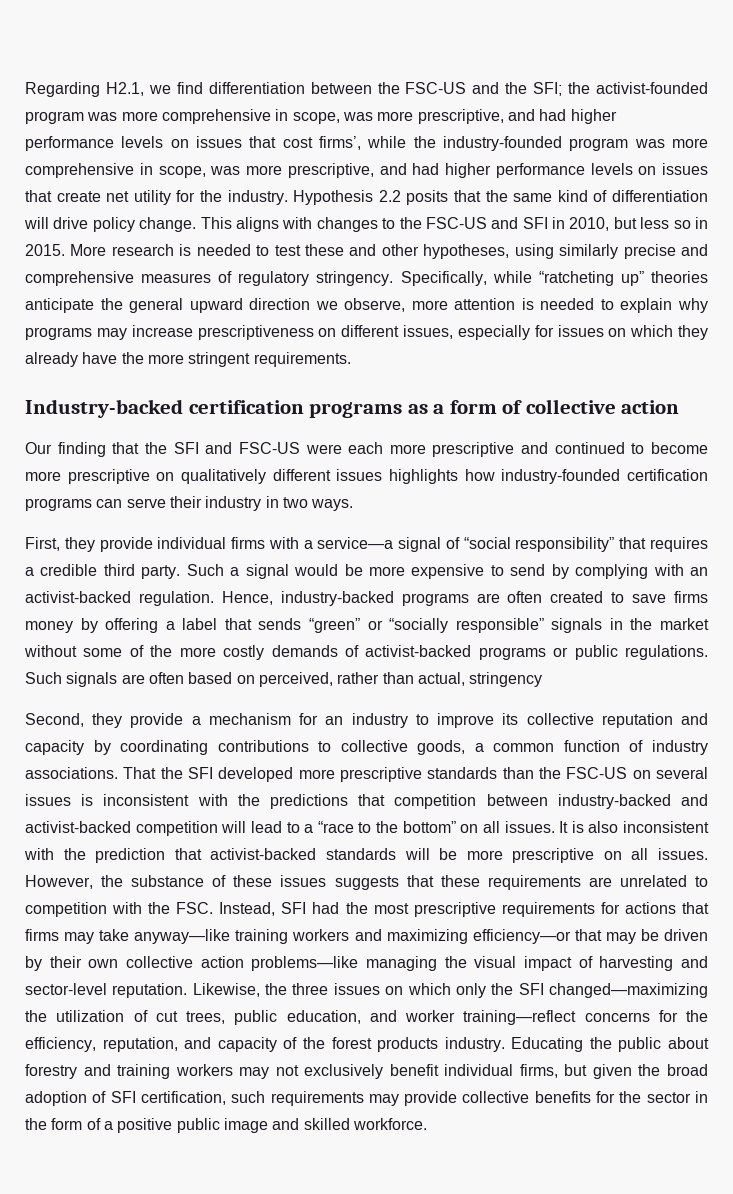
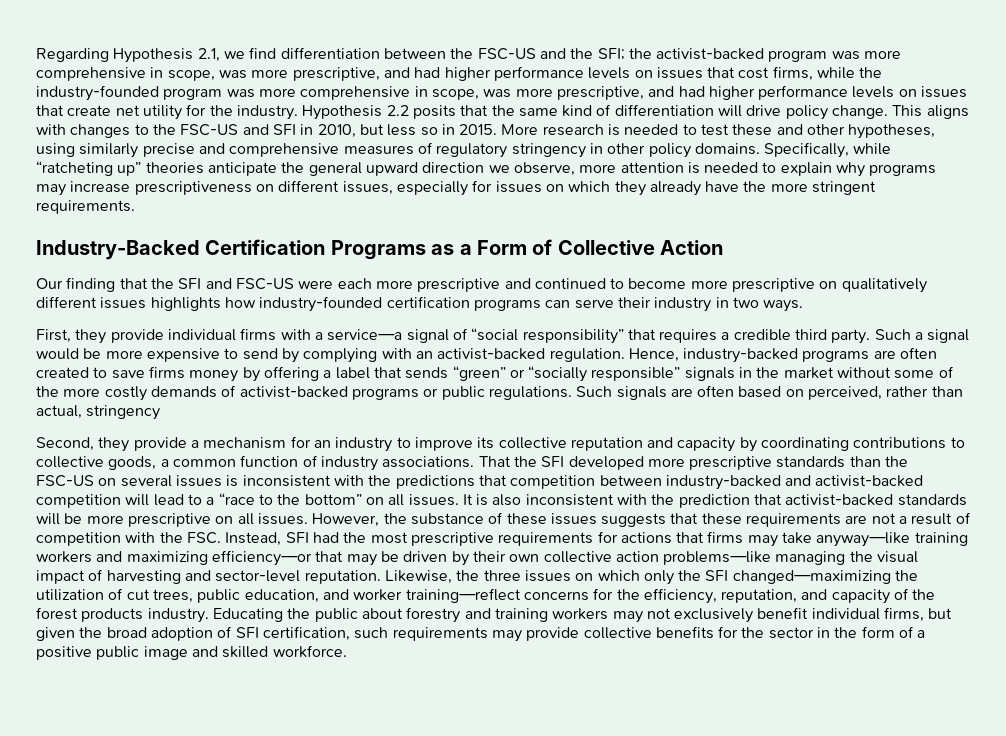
[105,82,144,96] H2.1, -> [113,48,220,63] Hypothesis 2.1,
[596,82,709,94] activist-founded -> [656,48,765,60] activist-backed
[319,136,361,150] firms’, -> [772,66,813,81] firms,
[316,271,394,286] stringency. -> [511,143,760,158] stringency in other policy domains.
[25,399,680,418] Industry-backed certification programs as a form of collective action -> [36,239,724,260] Industry-Backed Certification Programs as a Form of Collective Action
[619,875,709,887] unrelated to -> [871,512,971,525] not a result of

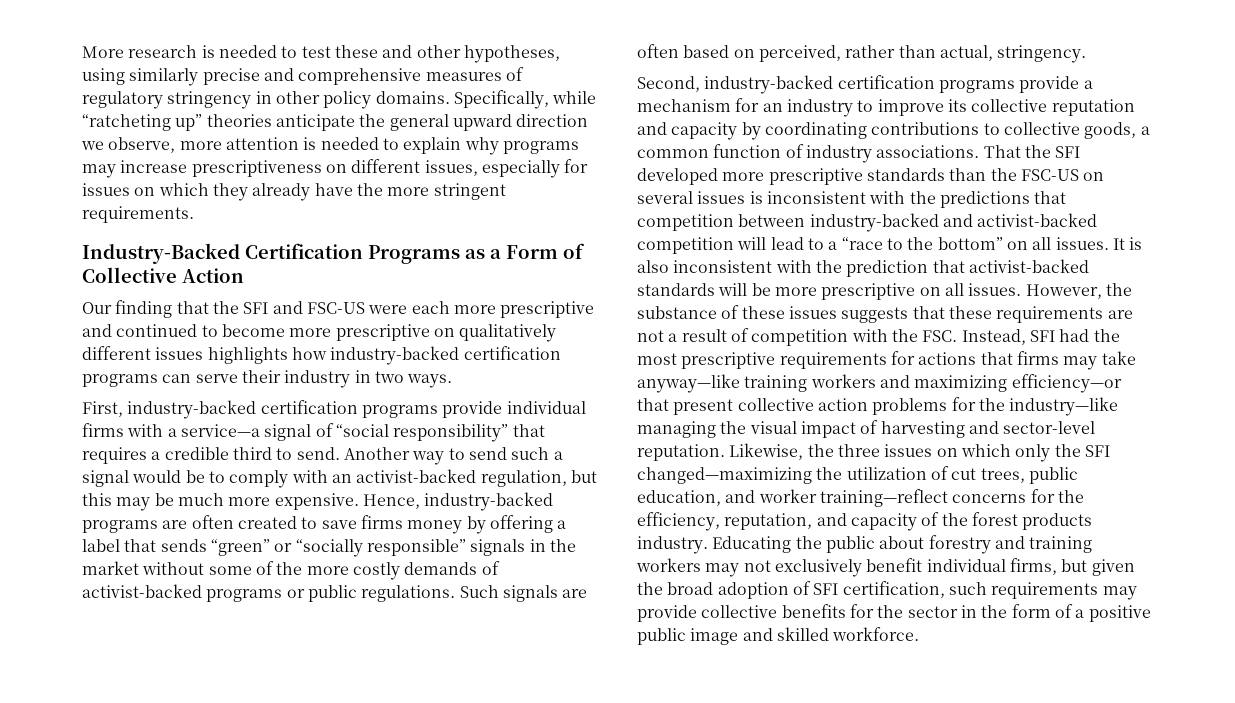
[36,47,902,63] [36,66,883,81] [36,85,968,101] [36,104,969,120] [36,124,498,138] Regarding Hypothesis 2.1, we find differentiation between the FSC-US and the SFI; the activist-backed program was more comprehensive in scope, was more prescriptive, and had higher performance levels on issues that cost firms, while the industry-founded program was more comprehensive in scope, was more prescriptive, and had higher performance levels on issues that create net utility for the industry. Hypothesis 2.2 posits that the same kind of differentiation will drive policy change. This aligns with changes to the FSC-US and SFI in 2010, but less so in 2015. -> (82, 52) none
[259,296,383,312] industry-founded -> [330,346,460,365] industry-backed
[75,329,107,344] they -> [127,400,438,419] industry-backed certification programs
[831,329,970,344] [36,348,625,363] party. Such a signal would be more expensive to send by complying with an activist-backed regulation. -> [276,447,563,465] [82,469,597,488] [82,493,359,511] to send. Another way to send such a signal would be to comply with an activist-backed regulation, but this may be much more expensive.
[86,405,161,420] stringency -> [997,45,1087,63] stringency.
[98,437,130,452] they -> [704,75,1015,94] industry-backed certification programs
[346,551,772,566] may be driven by their own collective action problems—like -> [673,397,1119,416] present collective action problems for the industry—like

